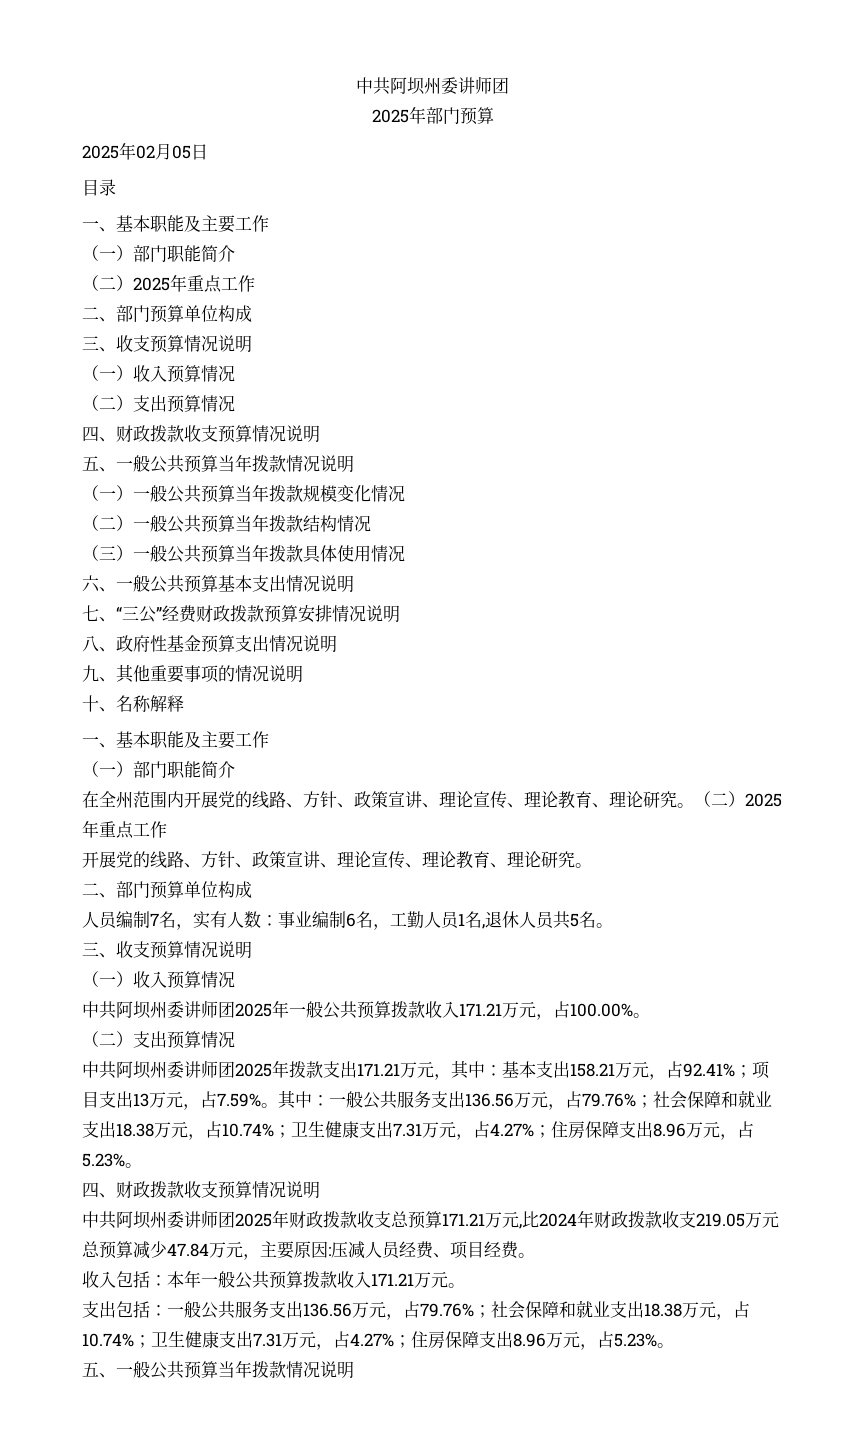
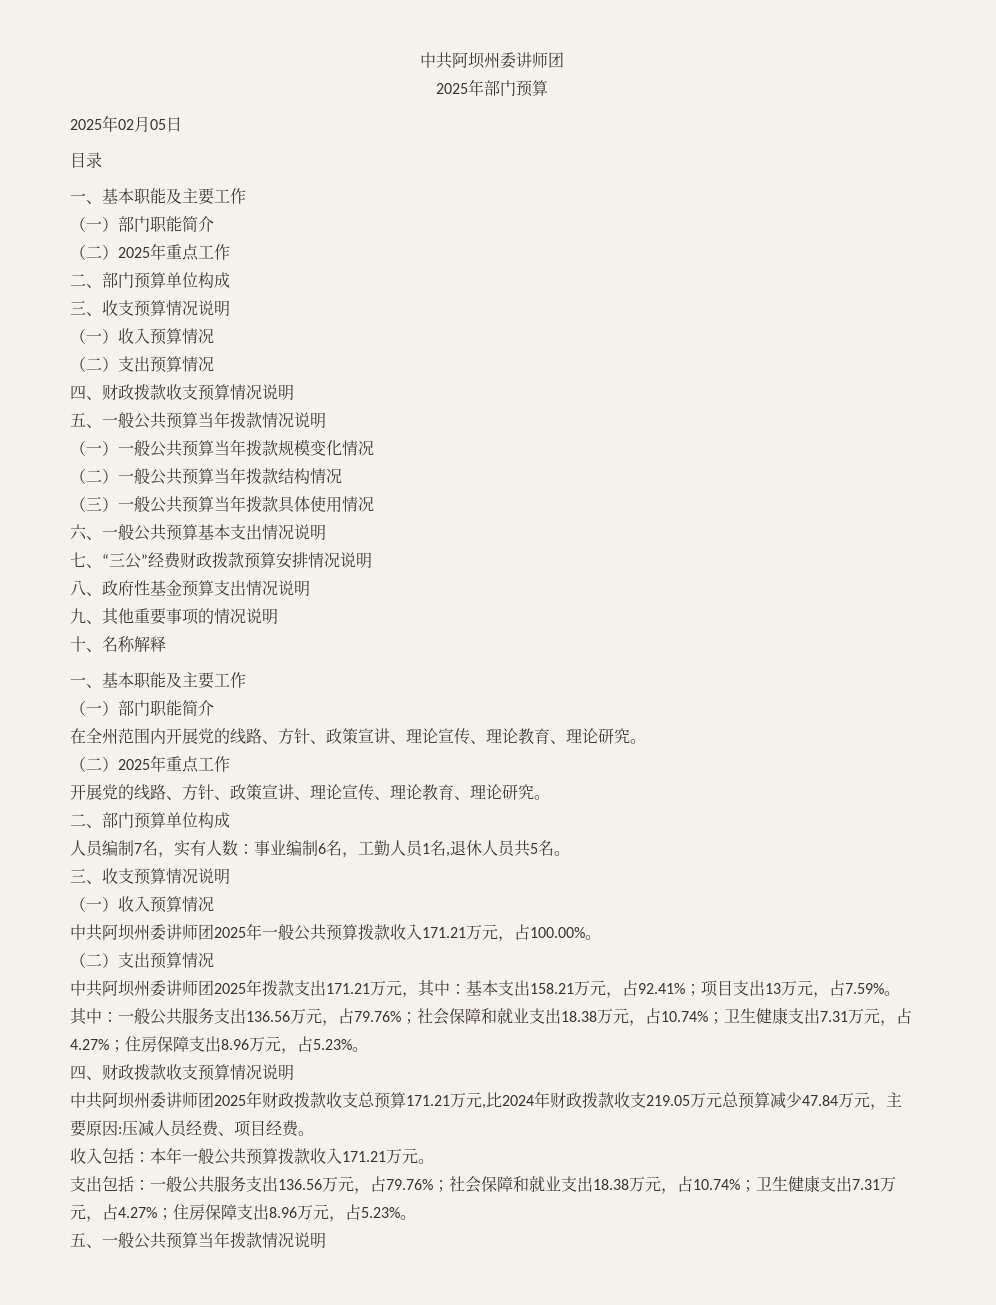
(694, 805) none -> (646, 741) //

